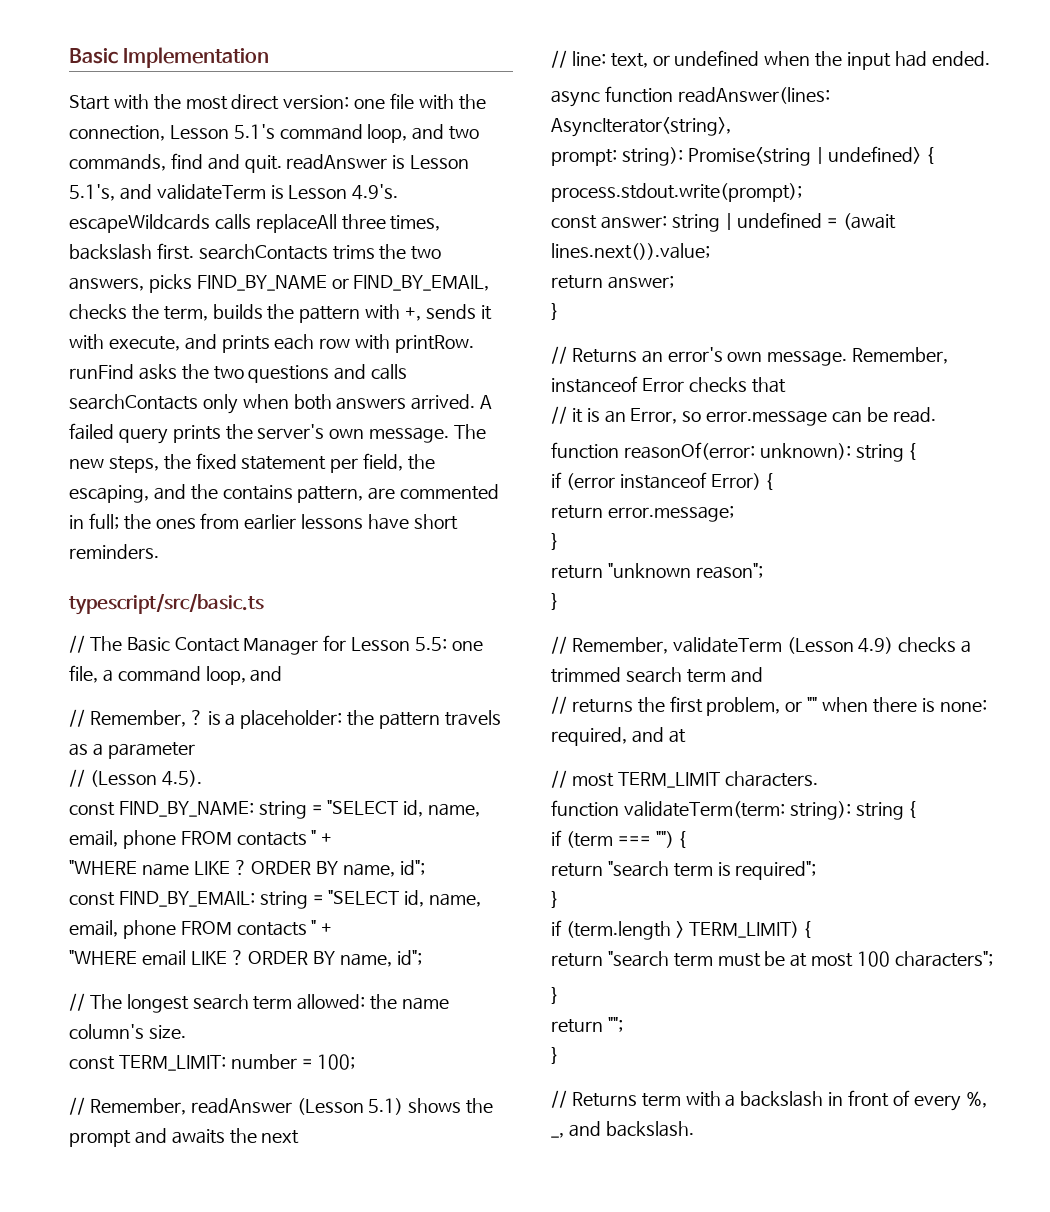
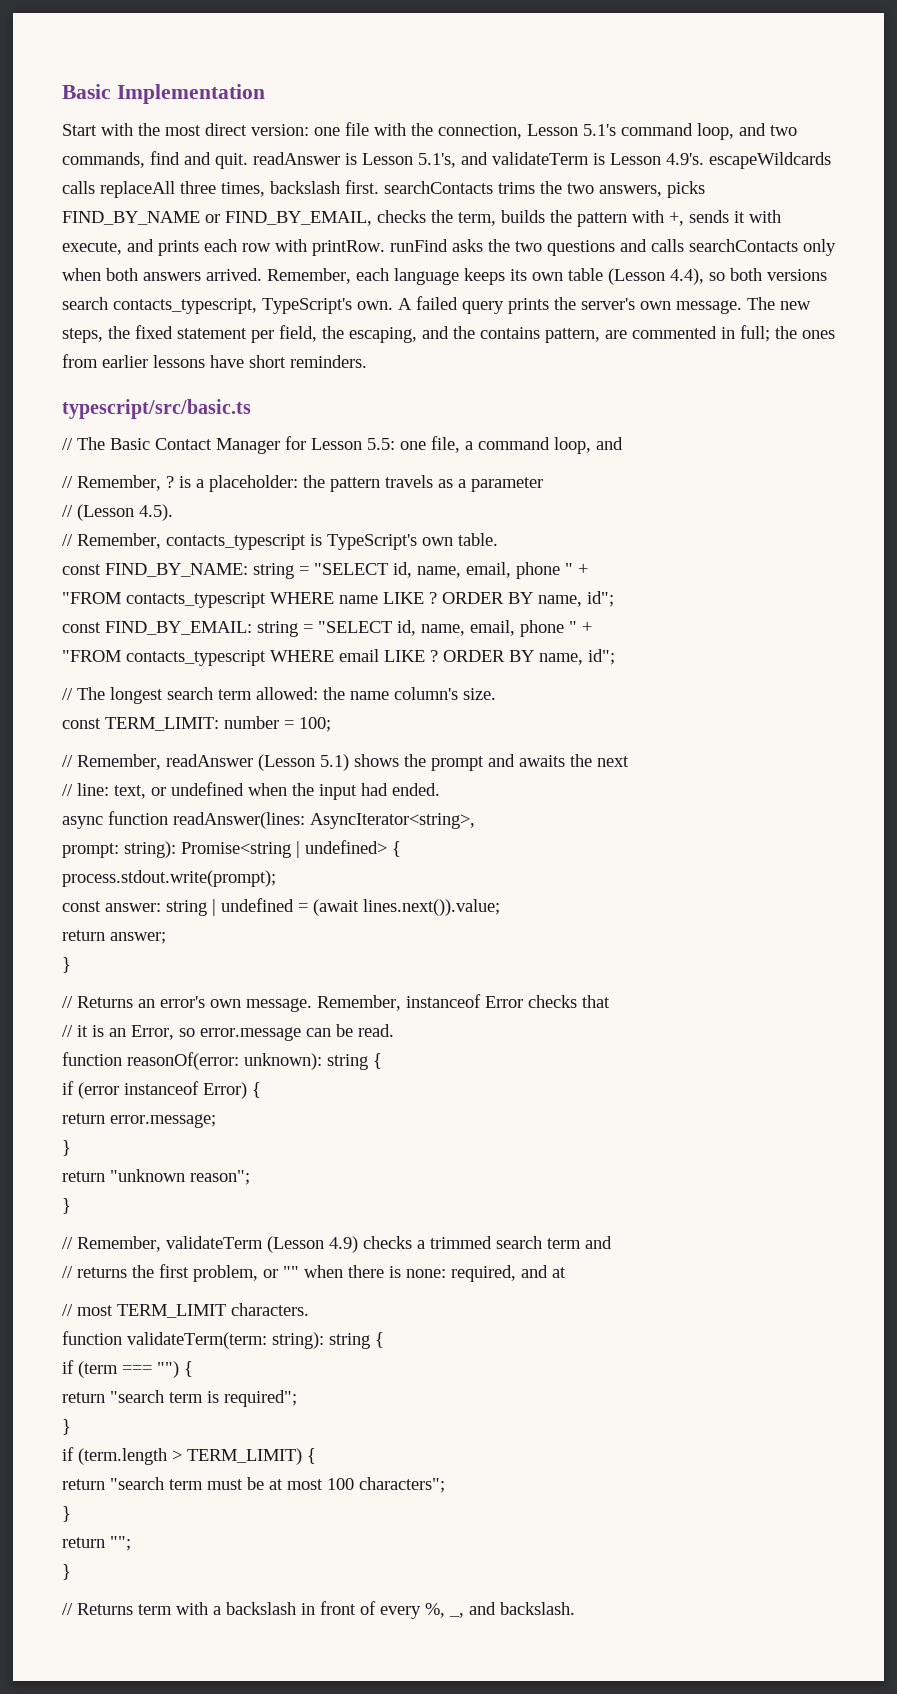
(476, 402) none -> [267,268,827,285] [62,297,393,314] Remember, each language keeps its own table (Lesson 4.4), so both versions search contacts_typescript, TypeScript's own.
(202, 778) none -> [62,533,498,550] // // Remember, contacts_typescript is TypeScript's own table.
[180,830,333,846] [69,860,137,875] FROM contacts " + // "WHERE -> [565,563,588,575] [62,592,334,608] " + // "FROM contacts_typescript WHERE
[180,920,333,936] [69,950,137,965] FROM contacts " + // "WHERE -> [569,621,592,633] [62,650,334,666] " + // "FROM contacts_typescript WHERE

